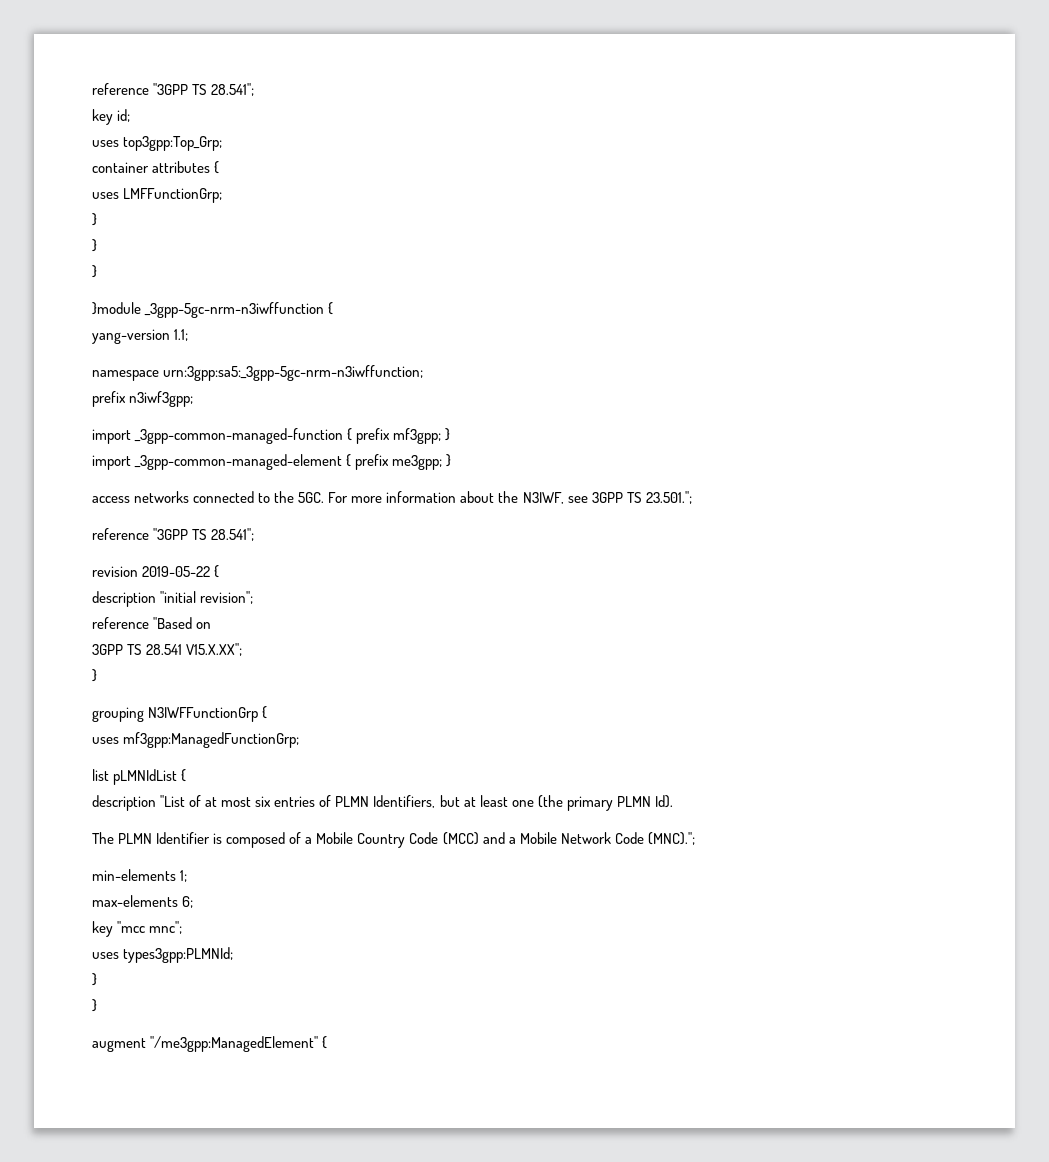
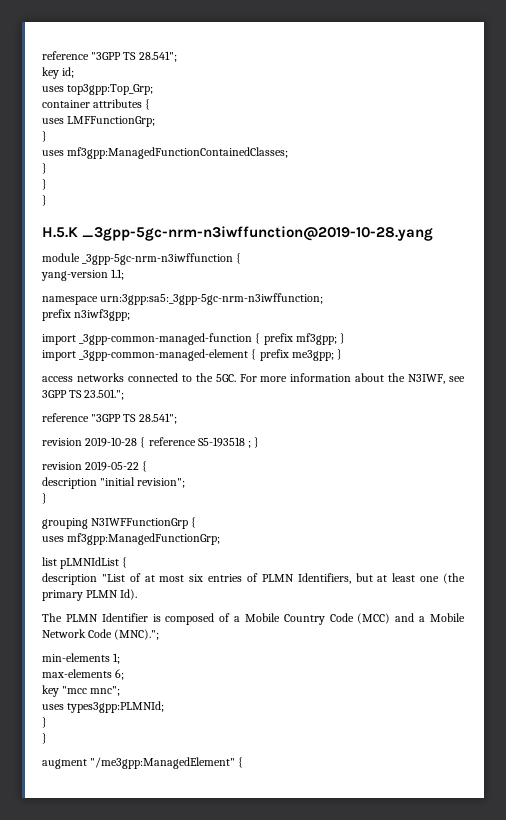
[92,239,97,252] [92,265,97,278] [92,302,141,315] // } // } // }module -> [42,147,289,159] [42,163,47,174] [42,179,47,190] [42,195,47,206] [42,226,434,241] [42,253,80,262] // uses mf3gpp:ManagedFunctionContainedClasses; // } // } // } // H.5.K _3gpp-5gc-nrm-n3iwffunction@2019-10-28.yang // module
(255, 534) none -> [42,437,260,448] // revision 2019-10-28 { reference S5-193518 ; }
[92,617,212,629] [92,643,243,656] // reference "Based on // 3GPP TS 28.541 V15.X.XX"; -> (186, 483) none

